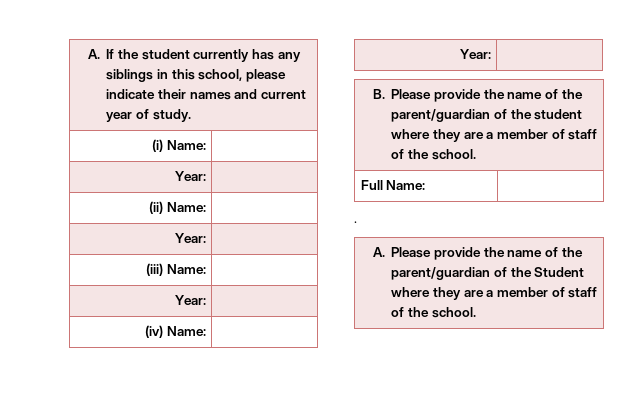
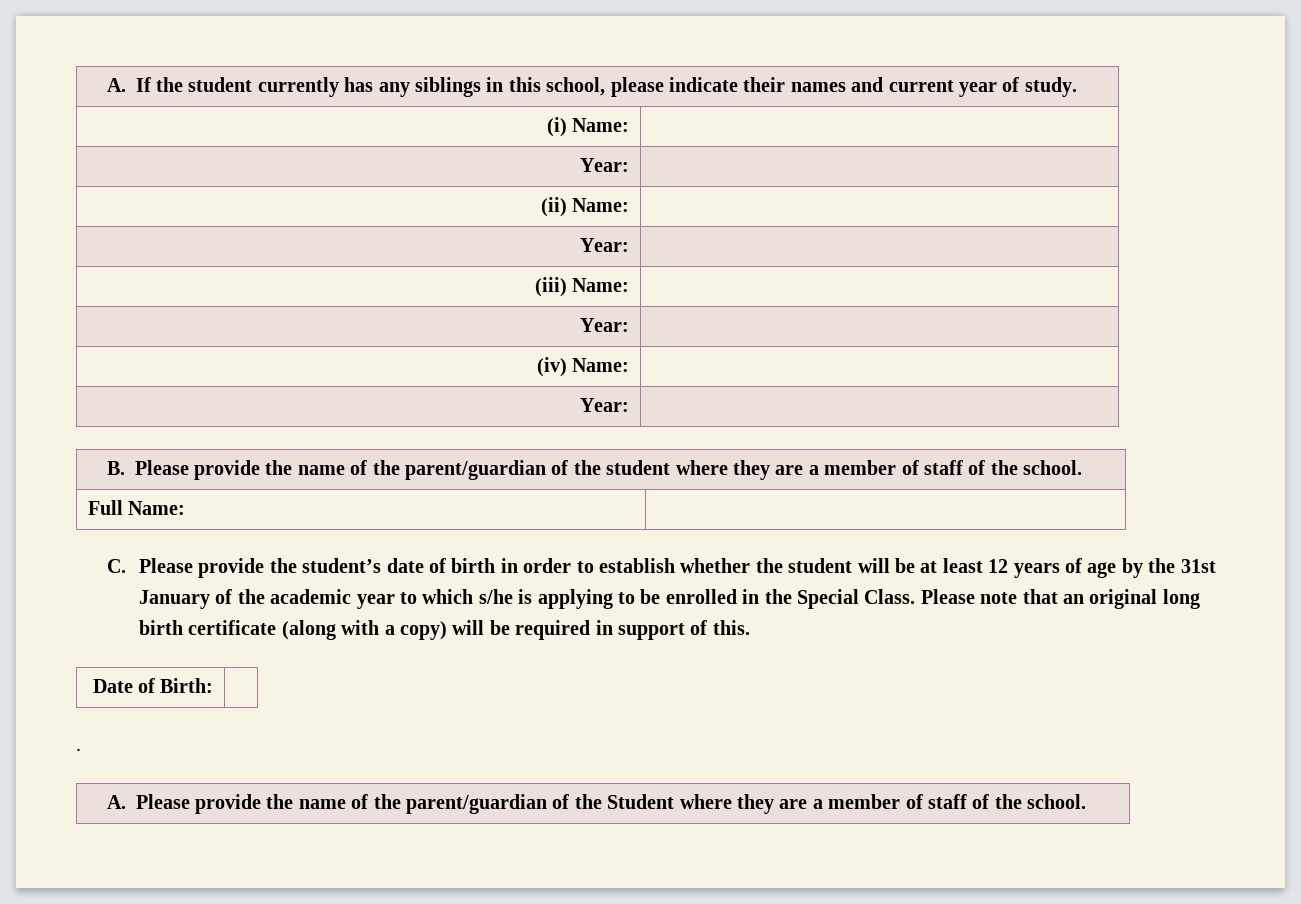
(426, 185) none -> [107,558,1216,578] [138,589,1200,609] [138,620,750,640] [92,678,214,693] // C. Please provide the student’s date of birth in order to establish whether the student will be at least 12 years of age by the 31st January of the academic year to which s/he is applying to be enrolled in the Special Class. Please note that an original long birth certificate (along with a copy) will be required in support of this. // Date of Birth: |

